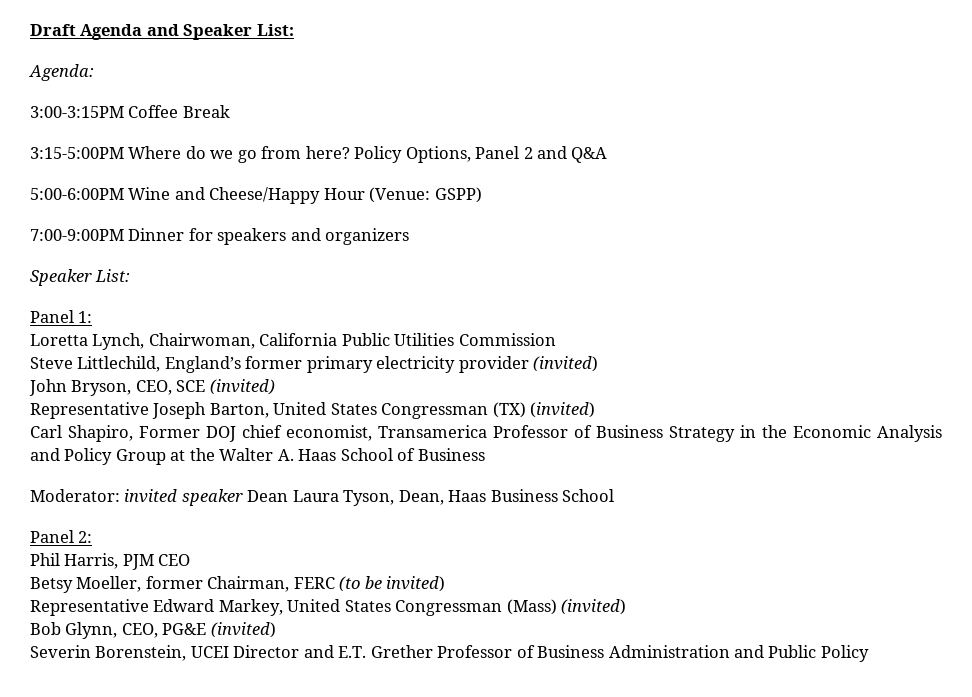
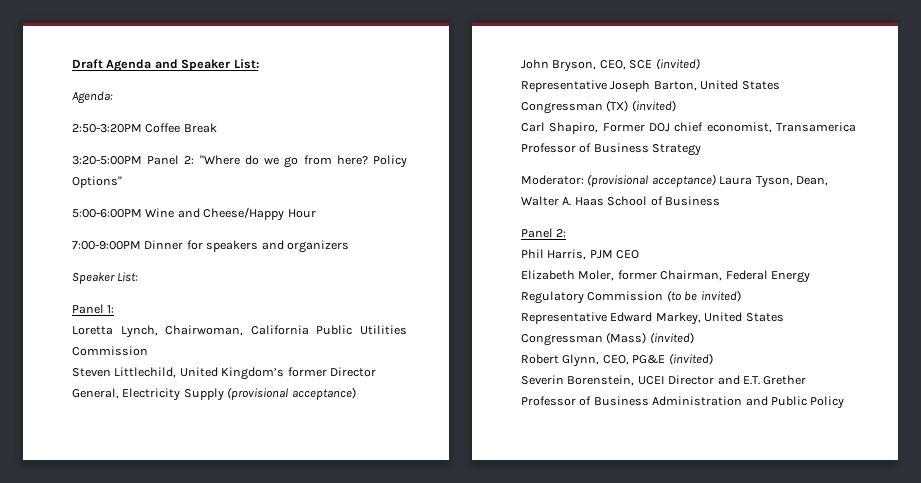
[30,106,124,118] 3:00-3:15PM -> [72,124,142,133] 2:50-3:20PM
[30,146,182,159] 3:15-5:00PM Where -> [72,155,240,165] 3:20-5:00PM Panel 2: "Where
[405,146,608,163] Options, Panel 2 and Q&A -> [72,176,122,188] Options"
[369,187,482,203] (Venue: GSPP) -> (316, 213) none
[30,356,599,373] Steve Littlechild, England’s former primary electricity provider (invited) -> [72,367,376,380] [72,387,356,401] Steven Littlechild, United Kingdom’s former Director General, Electricity Supply (provisional acceptance)
[740,425,942,442] [30,448,215,465] in the Economic Analysis and Policy Group at the -> [521,174,828,188] // Moderator: (provisional acceptance) Laura Tyson, Dean,
[30,489,615,506] // Moderator: invited speaker Dean Laura Tyson, Dean, Haas Business School -> (720, 201) none
[30,576,335,593] Betsy Moeller, former Chairman, FERC -> [521,270,810,283] [521,291,664,304] Elizabeth Moler, former Chairman, Federal Energy Regulatory Commission
[30,622,61,635] Bob -> [521,354,559,364] Robert

